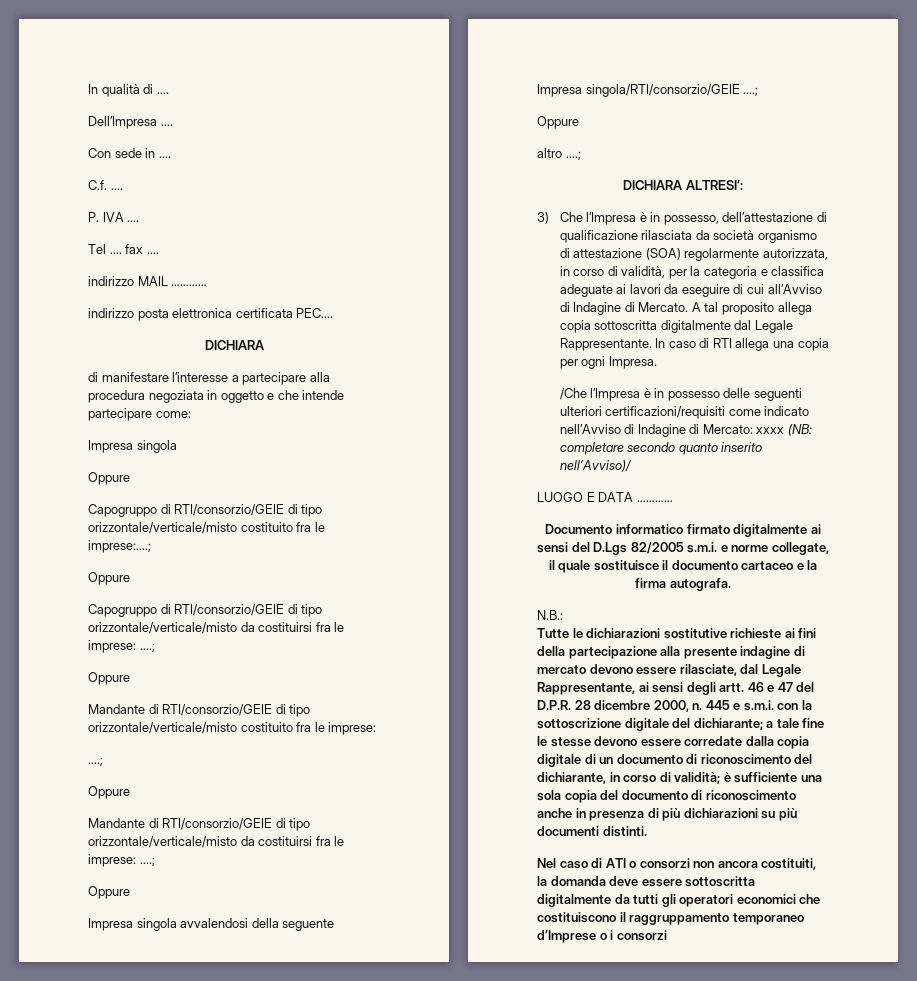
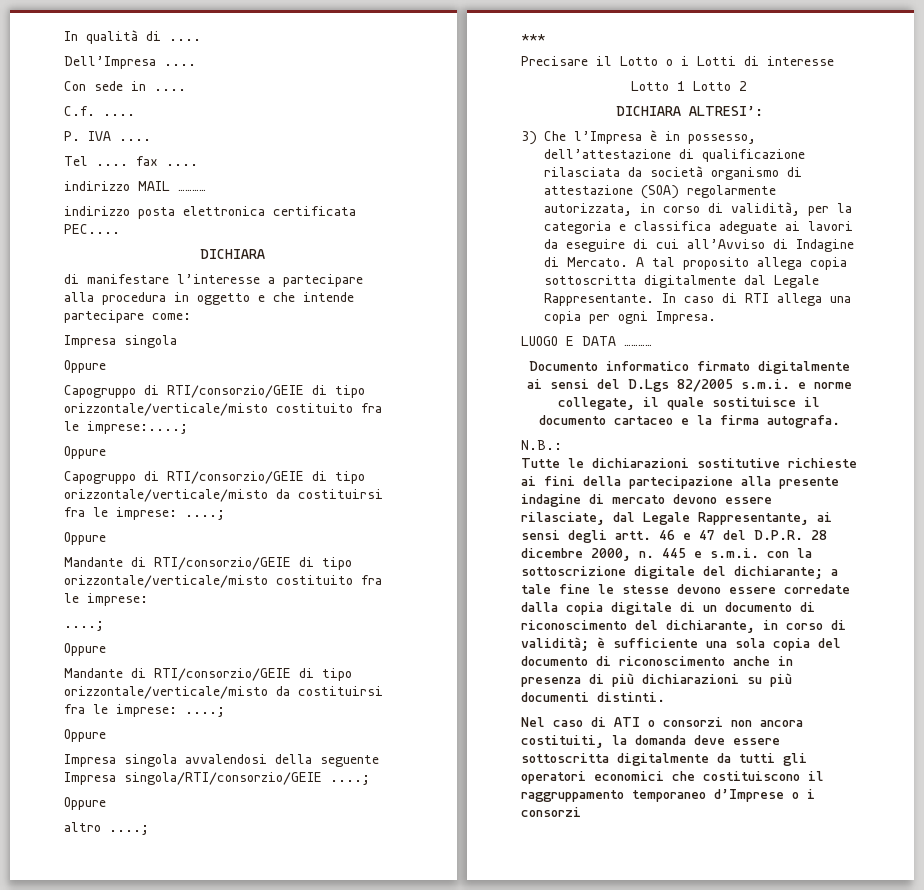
[148,390,204,403] negoziata -> (166, 298) none
(581, 155) none -> [521,34,545,41] [521,56,834,66] [631,81,747,91] // *** // Precisare il Lotto o i Lotti di interesse // Lotto 1 Lotto 2
[559,388,802,401] [559,406,810,419] [559,424,812,437] [559,442,763,455] [559,460,632,472] // /Che l’Impresa è in possesso delle seguenti ulteriori certificazioni/requisiti come indicato nell’Avviso di Indagine di Mercato: xxxx (NB: completare secondo quanto inserito nell’Avviso)/ -> (716, 317) none

